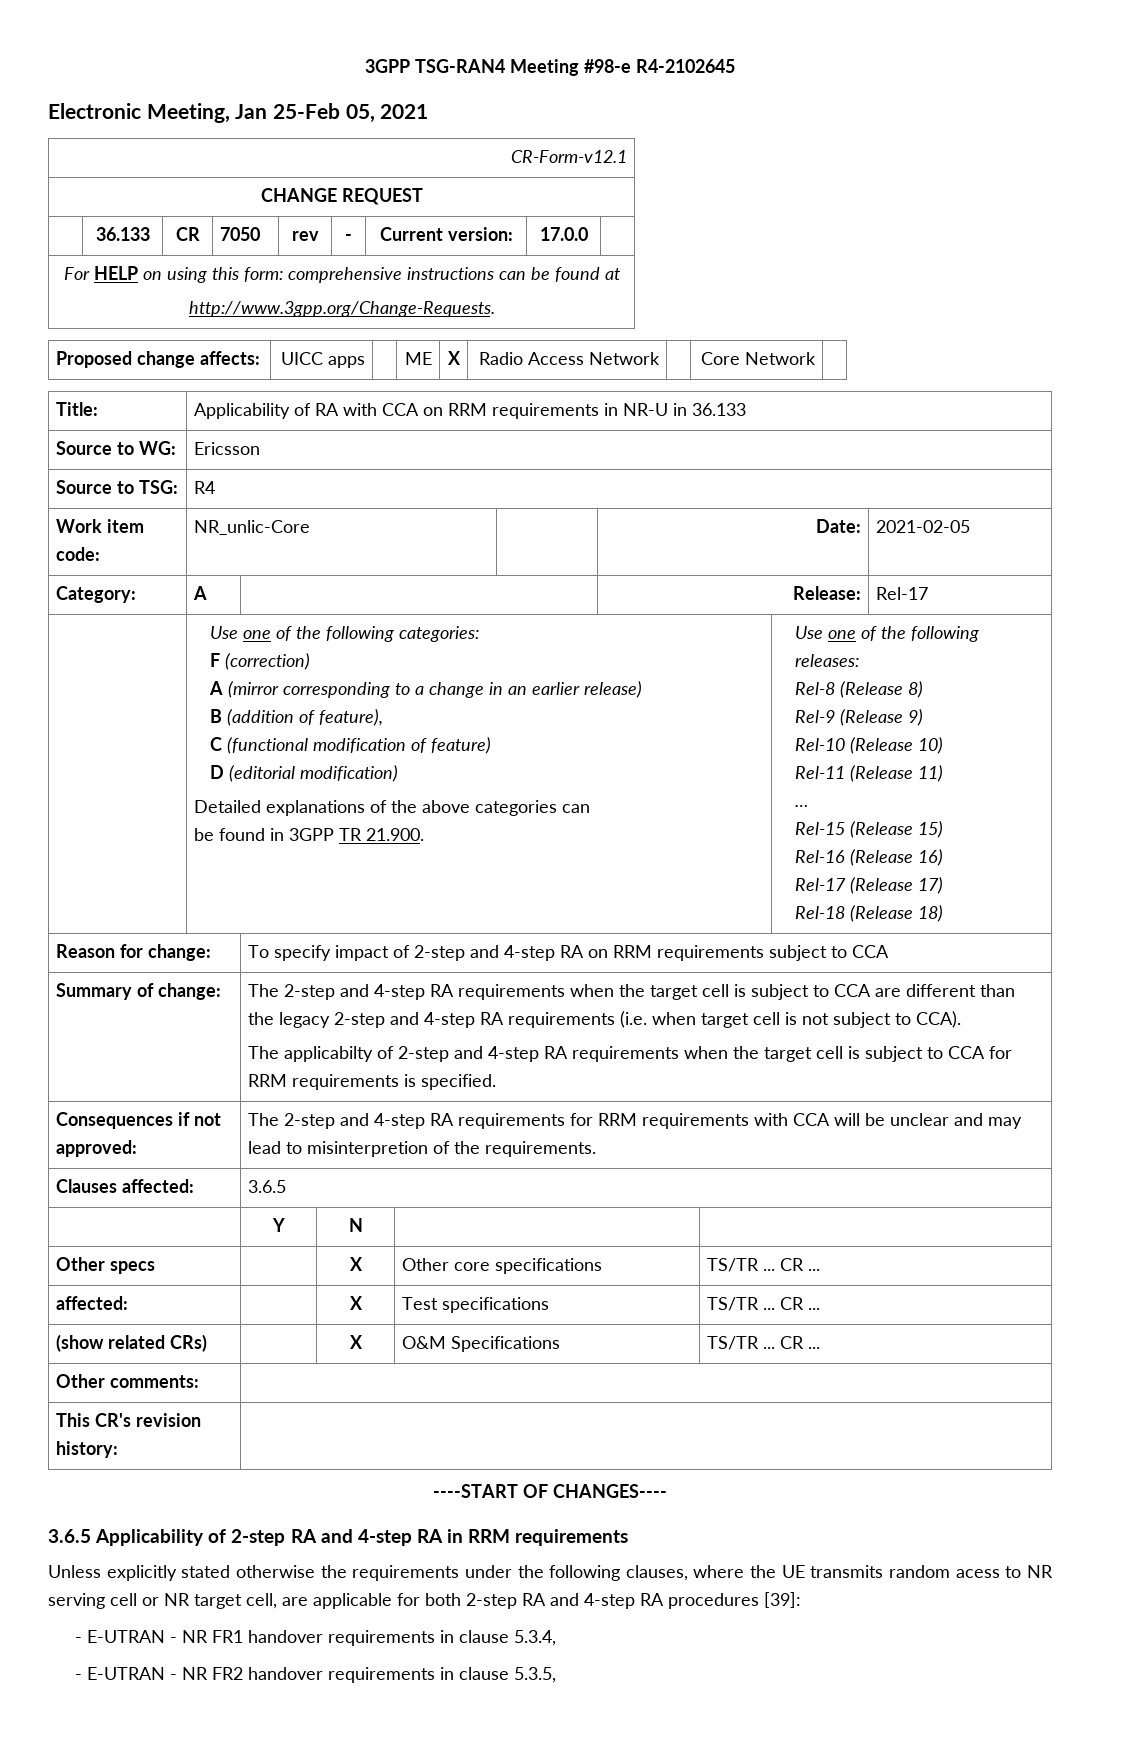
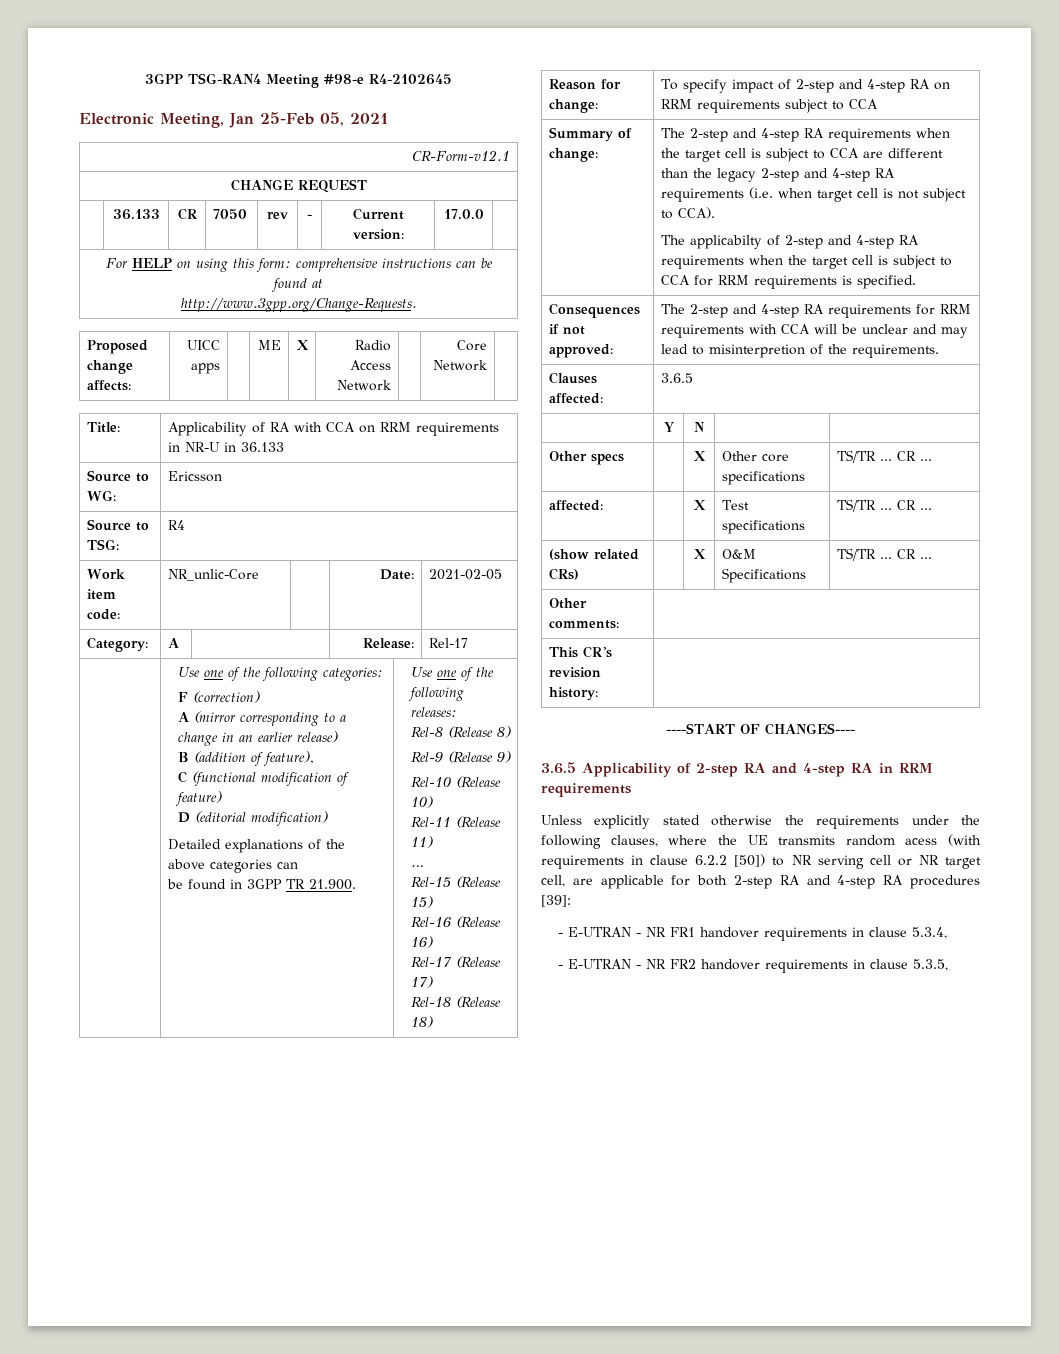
(1000, 1573) none -> [948,834,981,846] [541,854,766,869] (with requirements in clause 6.2.2 [50])

